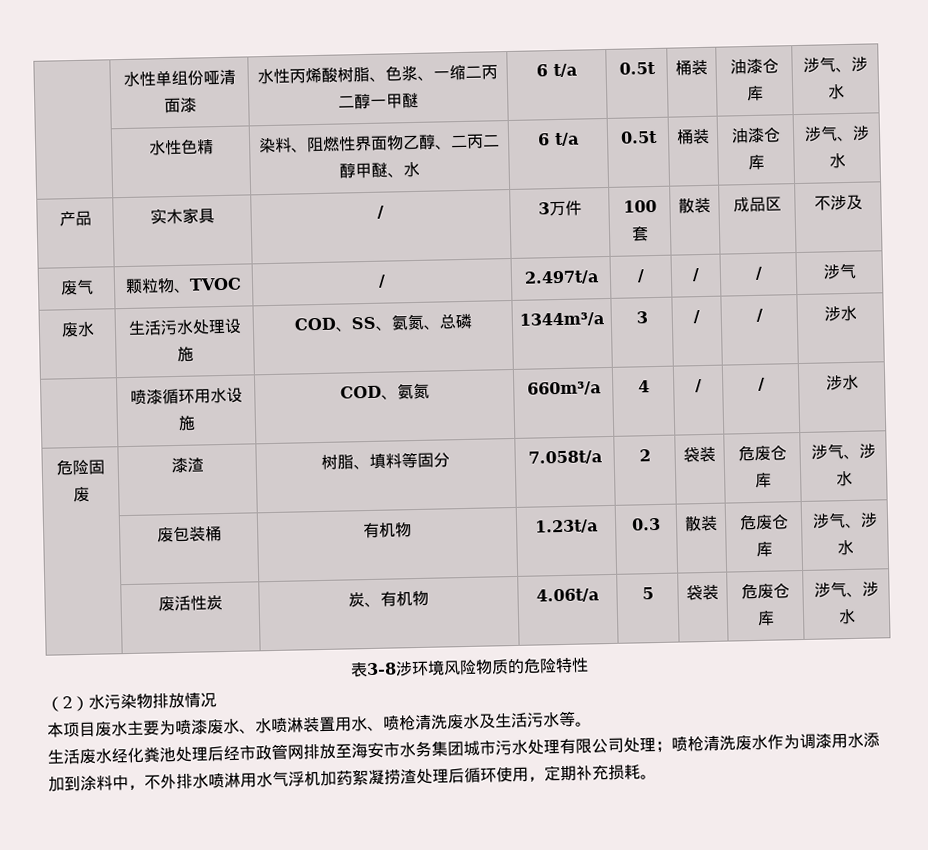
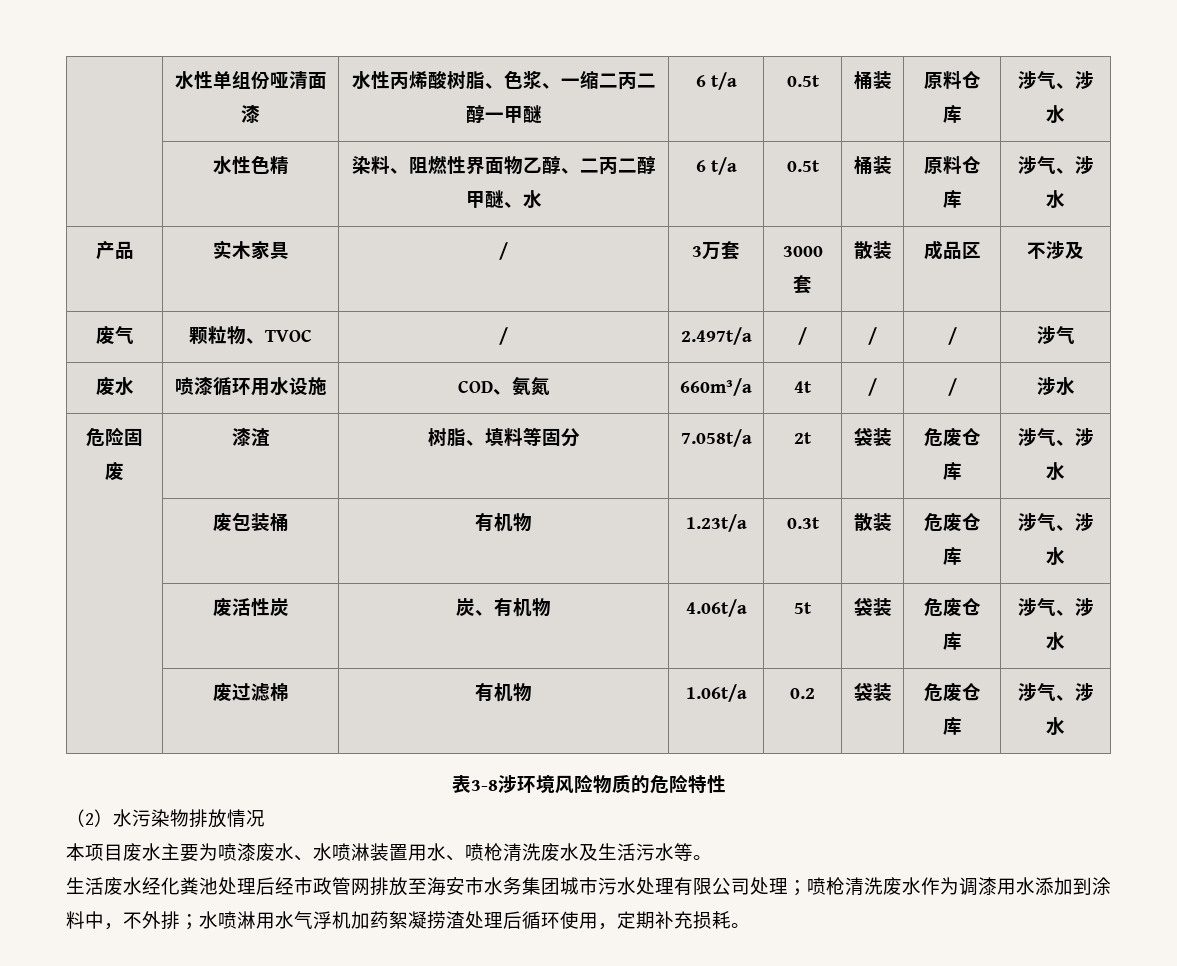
[729,58,763,75] 油漆 -> [923,71,962,89] 原料
[730,127,765,144] 油漆 -> [923,156,962,174] 原料
[564,200,582,216] [622,199,657,213] 件 | 100 -> [721,241,740,260] [782,246,823,257] 套 | 3000
[127,318,242,336] [176,346,194,362] [293,313,473,332] [519,312,604,327] [635,311,648,324] [693,310,700,324] [755,308,763,322] [823,305,857,322] | 生活污水处理设施 | COD、SS、氨氮、总磷 | 1344m³/a | 3 | / | / | 涉水 // -> (134, 386) none
[637,380,650,393] 4 -> [794,381,812,393] 4t
[638,449,651,462] 2 -> [794,432,812,444] 2t
[631,517,661,531] 0.3 -> [786,517,820,529] 0.3t
[641,587,654,600] 5 -> [794,602,812,614] [853,598,892,616] [923,597,981,617] [942,632,962,650] [1017,598,1094,617] [1046,632,1065,650] [212,682,289,702] [475,683,532,702] [685,684,747,702] [790,688,815,699] 5t | 袋装 | 危废仓库 | 涉气、涉水 // | 废过滤棉 | 有机物 | 1.06t/a | 0.2
(193, 781) none -> [180,914,199,930] ；

